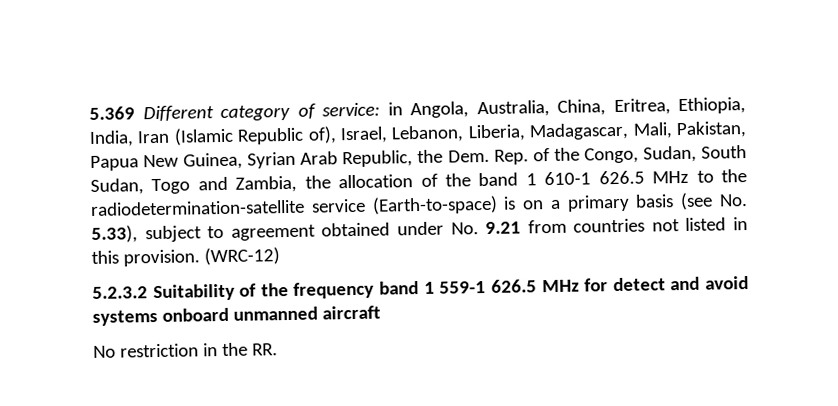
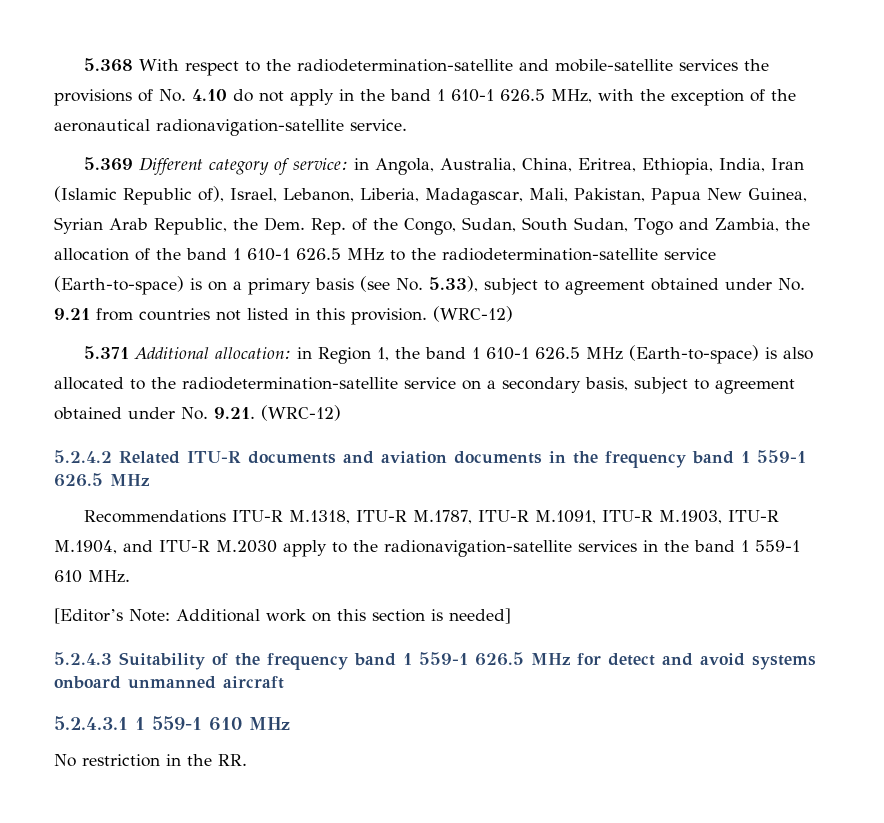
(89, 113) none -> [83,58,769,76] [54,89,796,106] [54,119,407,136] 5.368 With respect to the radiodetermination-satellite and mobile-satellite services the provisions of No. 4.10 do not apply in the band 1 610-1 626.5 MHz, with the exception of the aeronautical radionavigation-satellite service. //
[92,286,148,299] 5.2.3.2 -> [83,345,813,364] [54,377,795,394] [54,405,341,421] [54,450,806,468] [54,473,149,487] [83,510,779,524] [54,540,800,557] [54,570,130,583] [54,608,511,624] [54,652,112,665] 5.371 Additional allocation: in Region 1, the band 1 610-1 626.5 MHz (Earth-to-space) is also allocated to the radiodetermination-satellite service on a secondary basis, subject to agreement obtained under No. 9.21. (WRC-12) // 5.2.4.2 Related ITU-R documents and aviation documents in the frequency band 1 559-1 626.5 MHz // Recommendations ITU-R M.1318, ITU-R M.1787, ITU-R M.1091, ITU-R M.1903, ITU-R M.1904, and ITU-R M.2030 apply to the radionavigation-satellite services in the band 1 559-1 610 MHz. // [Editor’s Note: Additional work on this section is needed] // 5.2.4.3
(381, 312) none -> [54,716,290,731] // 5.2.4.3.1 1 559-1 610 MHz

